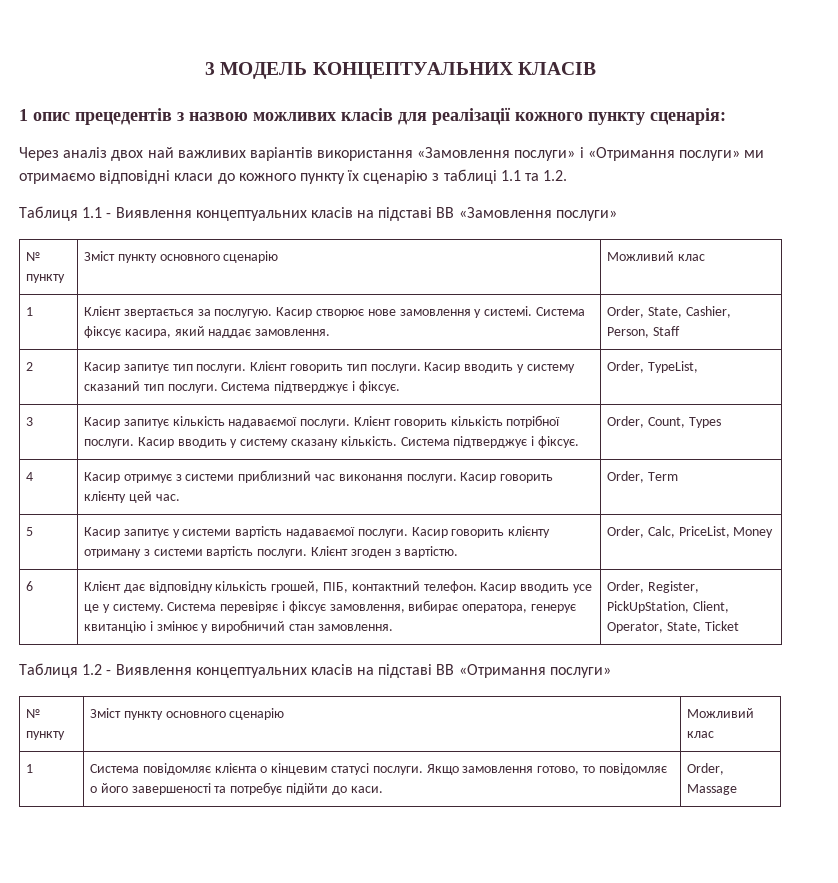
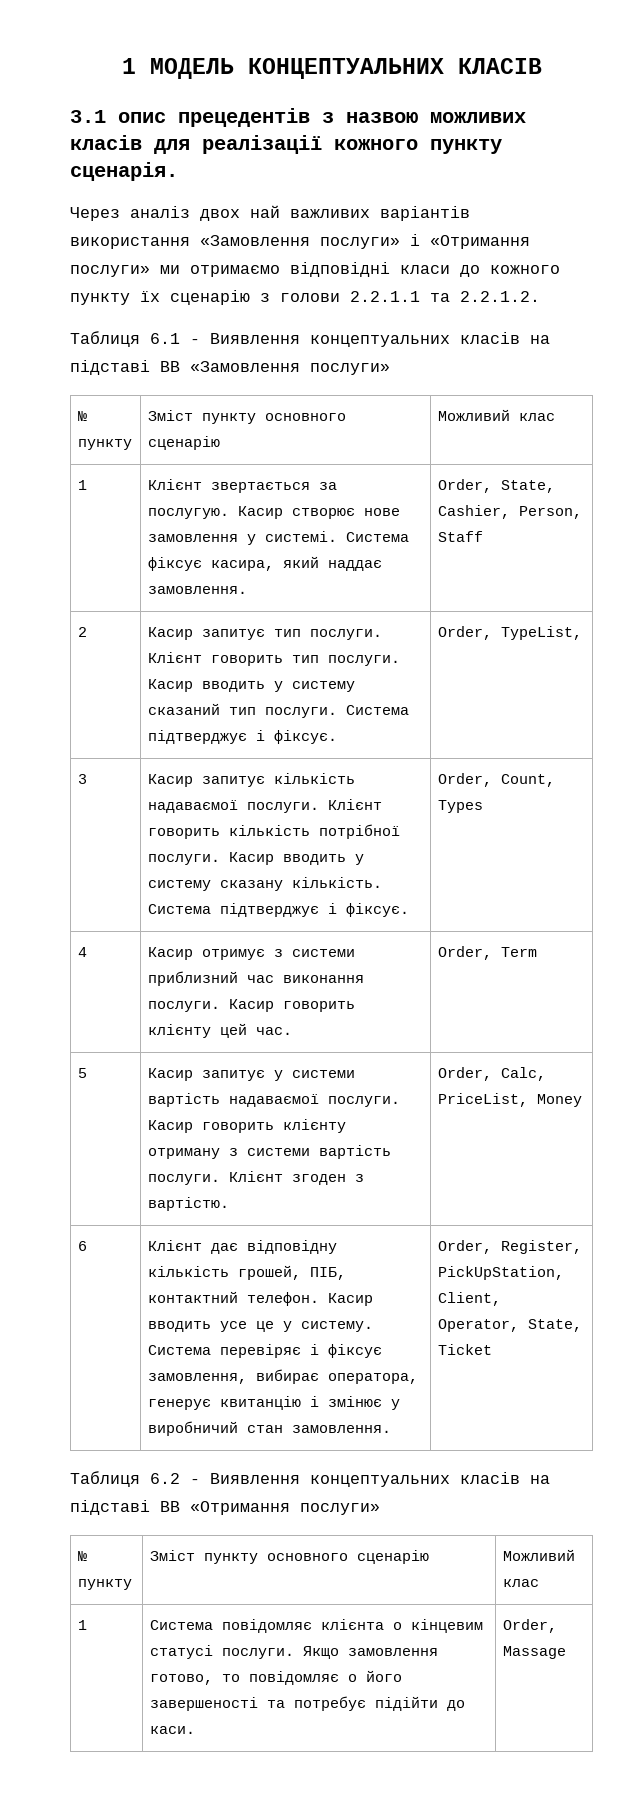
[205,62,216,75] 3 -> [121,58,136,74] 1
[19,109,28,121] 1 -> [70,110,106,123] 3.1
[650,108,726,125] сценарія: -> [70,162,178,181] сценарія.
[443,169,568,184] [19,206,103,221] таблиці 1.1 та 1.2. // Таблиця 1.1 -> [280,291,540,302] [70,331,180,347] голови 2.2.1.1 та 2.2.1.2. // Таблиця 6.1
[82,664,103,675] 1.2 -> [150,1473,180,1484] 6.2

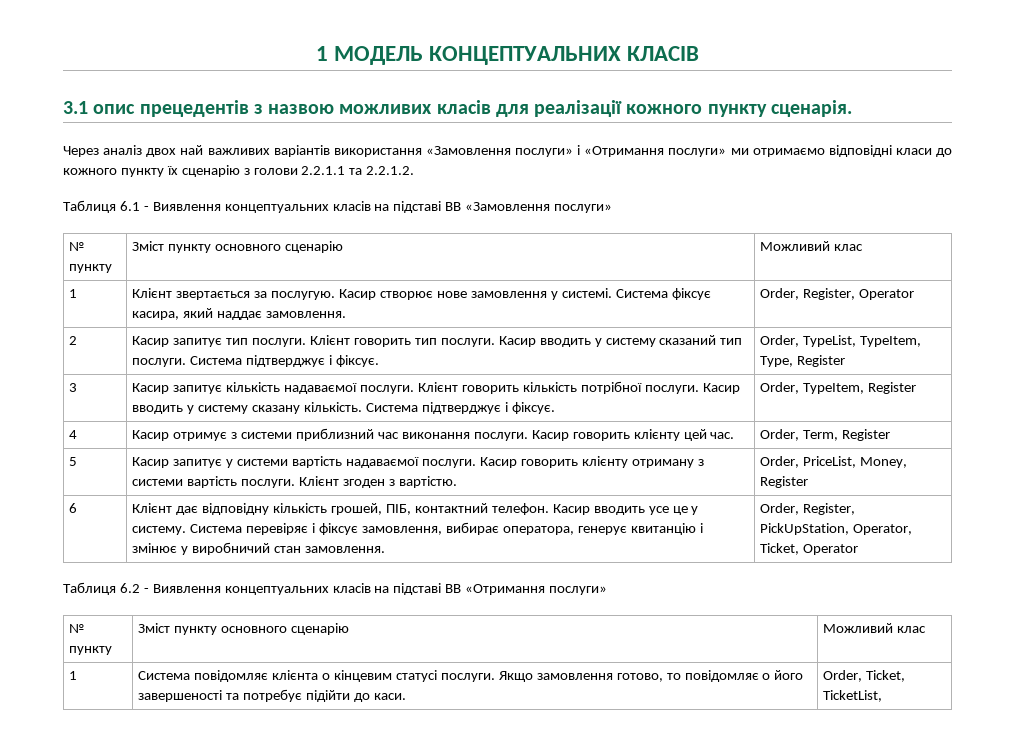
[500,480,555,493] [437,505,582,519] [437,531,483,542] State, Cashier, Person, Staff -> [803,288,915,300] Register, Operator
(582, 633) none -> [860,336,922,347] [760,355,846,367] TypeItem, Type, Register
[500,774,555,787] [437,800,483,813] Count, Types -> [803,382,917,394] TypeItem, Register
[500,947,537,957] Term -> [803,429,891,441] Term, Register
[500,1067,546,1081] [437,1093,582,1107] Calc, PriceList, Money -> [803,456,908,468] [760,476,809,488] PriceList, Money, Register
[437,1292,501,1306] [437,1319,582,1332] [437,1344,492,1355] Client, Operator, State, Ticket -> [853,524,913,535] [760,543,859,555] Operator, Ticket, Operator
[502,1646,566,1659] Massage -> [866,670,906,682] [823,690,883,702] Ticket, TicketList,

